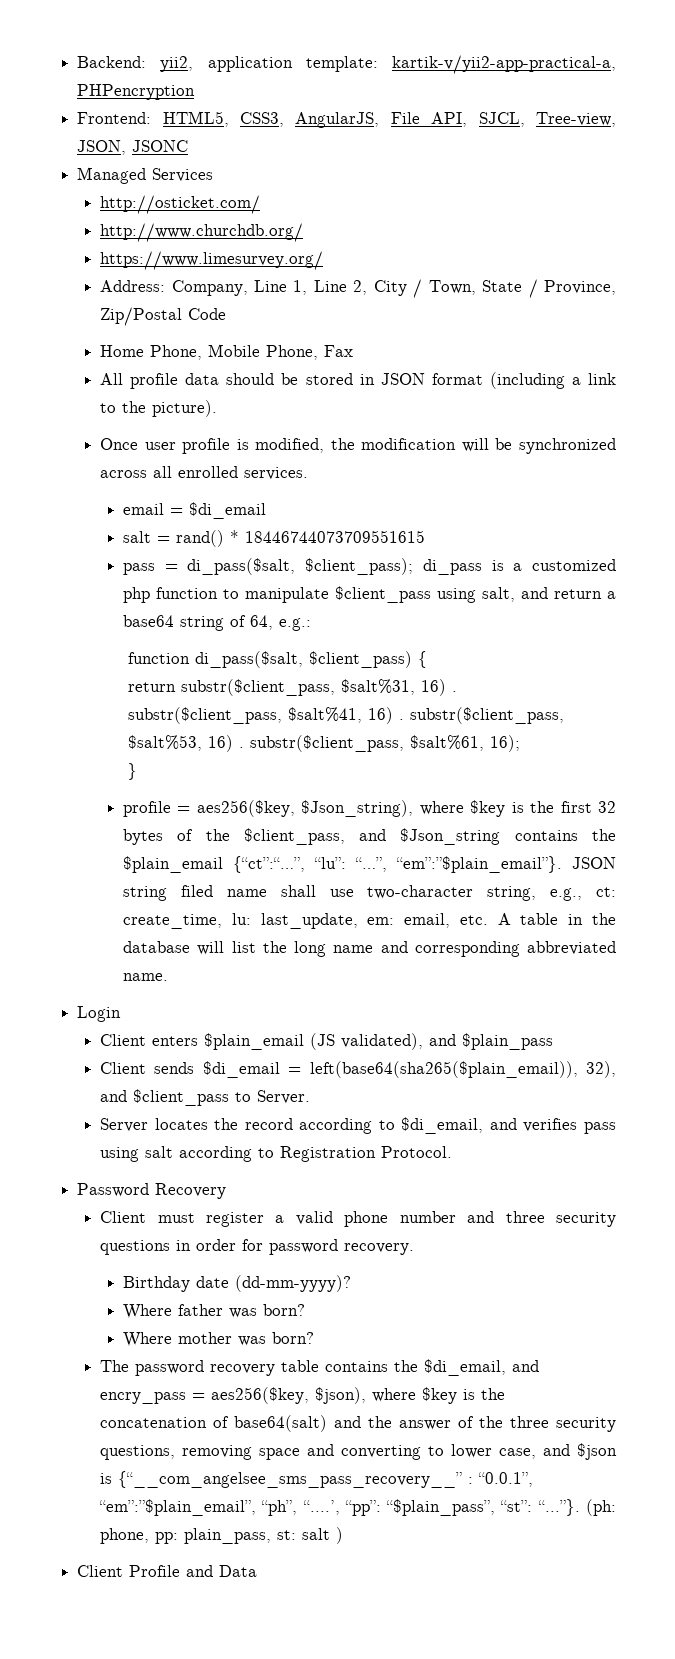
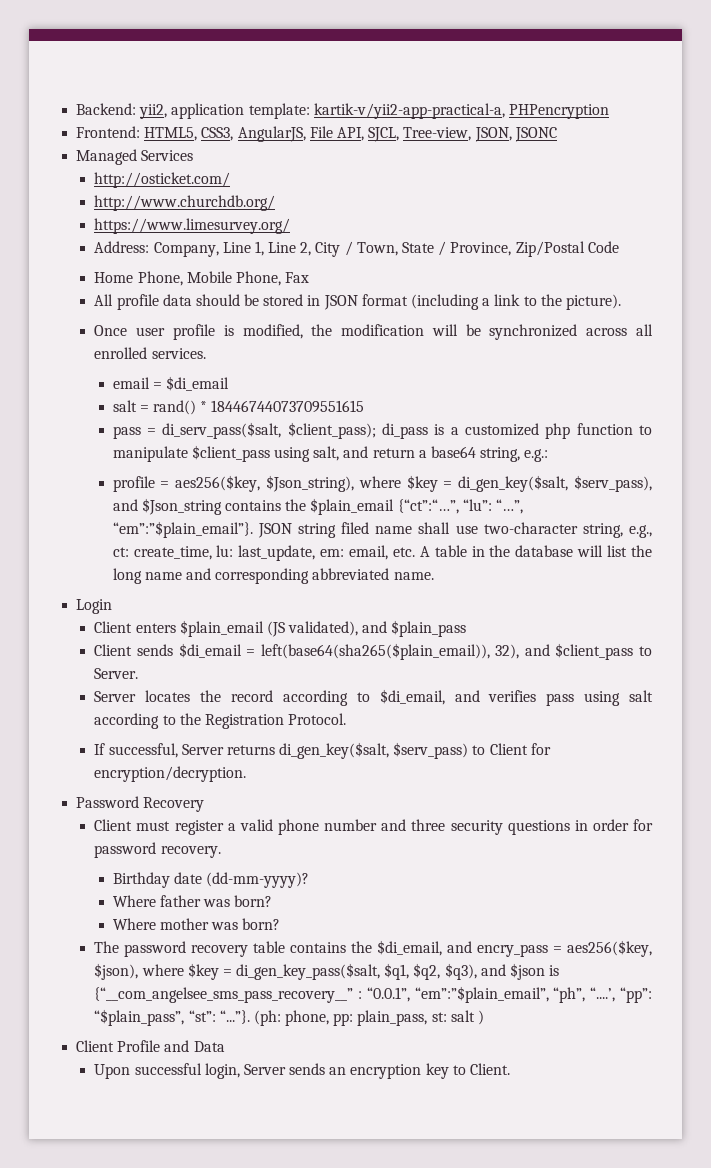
[187,558,296,575] di_pass($salt, -> [162,422,282,439] di_serv_pass($salt,
[179,615,311,631] [127,651,427,668] [127,679,457,696] [127,707,564,724] [127,735,520,752] [127,763,137,780] string of 64, e.g.: // function di_pass($salt, $client_pass) { // return substr($client_pass, $salt%31, 16) . substr($client_pass, $salt%41, 16) . substr($client_pass, $salt%53, 16) . substr($client_pass, $salt%61, 16); // } -> [480,447,549,462] string, e.g.:
[511,801,616,813] [122,828,345,845] is the first 32 bytes of the $client_pass, -> [443,475,652,492] = di_gen_key($salt, $serv_pass),
(275, 1153) none -> [179,713,201,725] the
(453, 1152) none -> [94,742,551,759] [94,766,247,782] // If successful, Server returns di_gen_key($salt, $serv_pass) to Client for encryption/decryption.
[463,1388,506,1400] [100,1415,617,1432] [100,1444,537,1460] is the concatenation of base64(salt) and the answer of the three security questions, removing space and converting to lower case, -> [222,963,477,980] = di_gen_key_pass($salt, $q1, $q2, $q3),
(258, 1571) none -> [94,1063,511,1079] // Upon successful login, Server sends an encryption key to Client.

